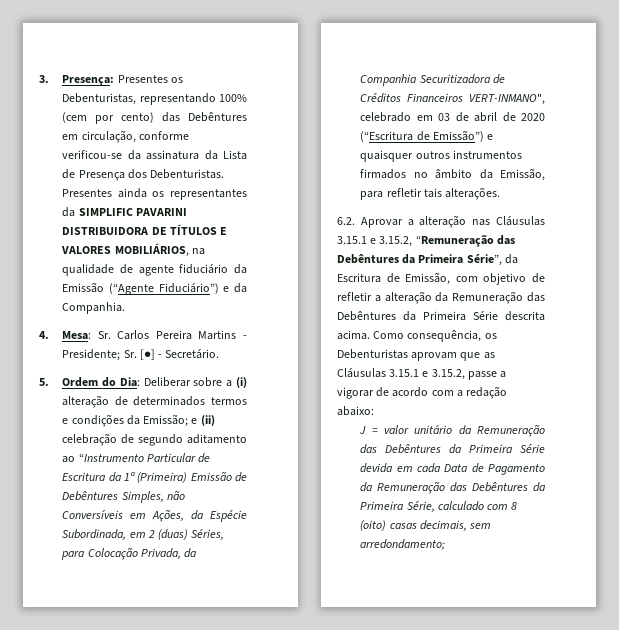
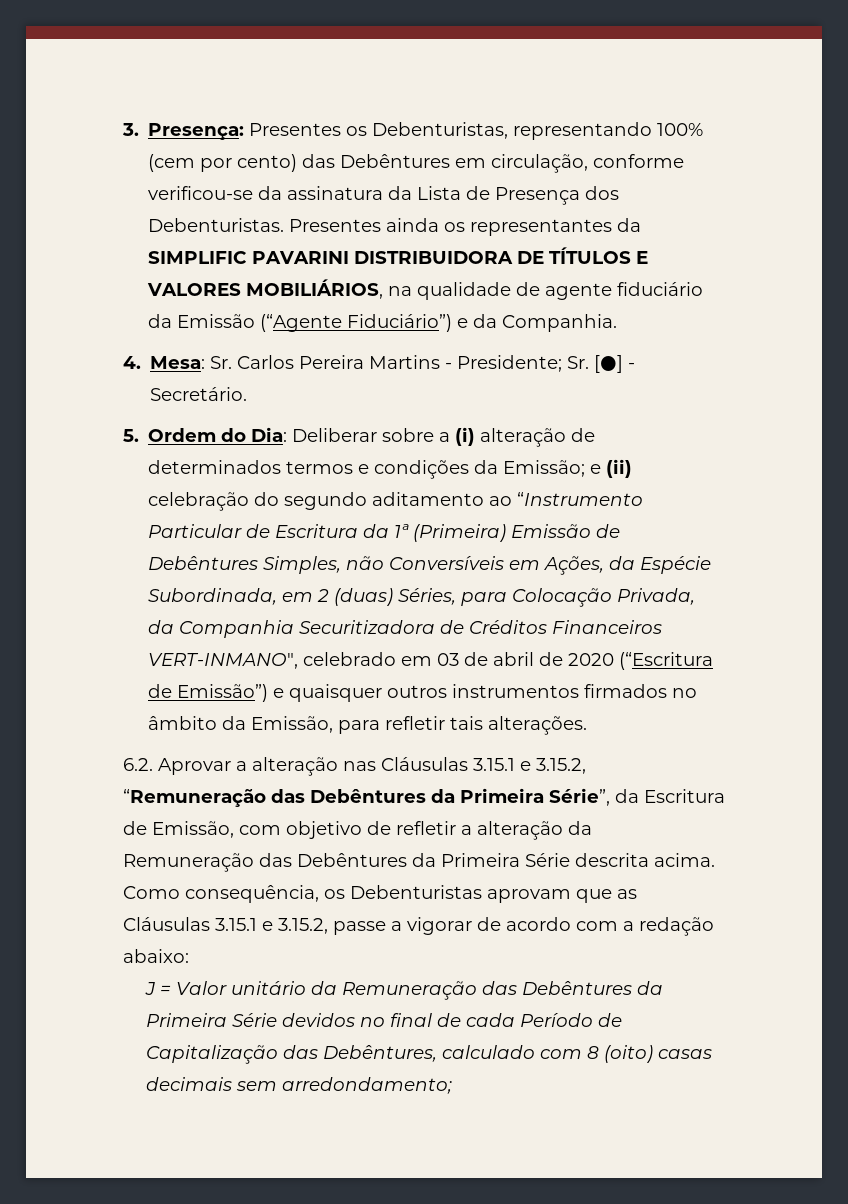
[121,434,135,444] de -> [254,492,280,506] do
[384,425,410,434] valor -> [176,981,228,995] Valor
[360,463,545,475] [360,481,546,494] [360,501,435,512] devida em cada Data de Pagamento da Remuneração das Debêntures da Primeira Série, -> [282,1013,623,1027] [146,1045,438,1064] devidos no final de cada Período de Capitalização das Debêntures,
[419,520,467,531] decimais, -> [146,1077,233,1091] decimais

